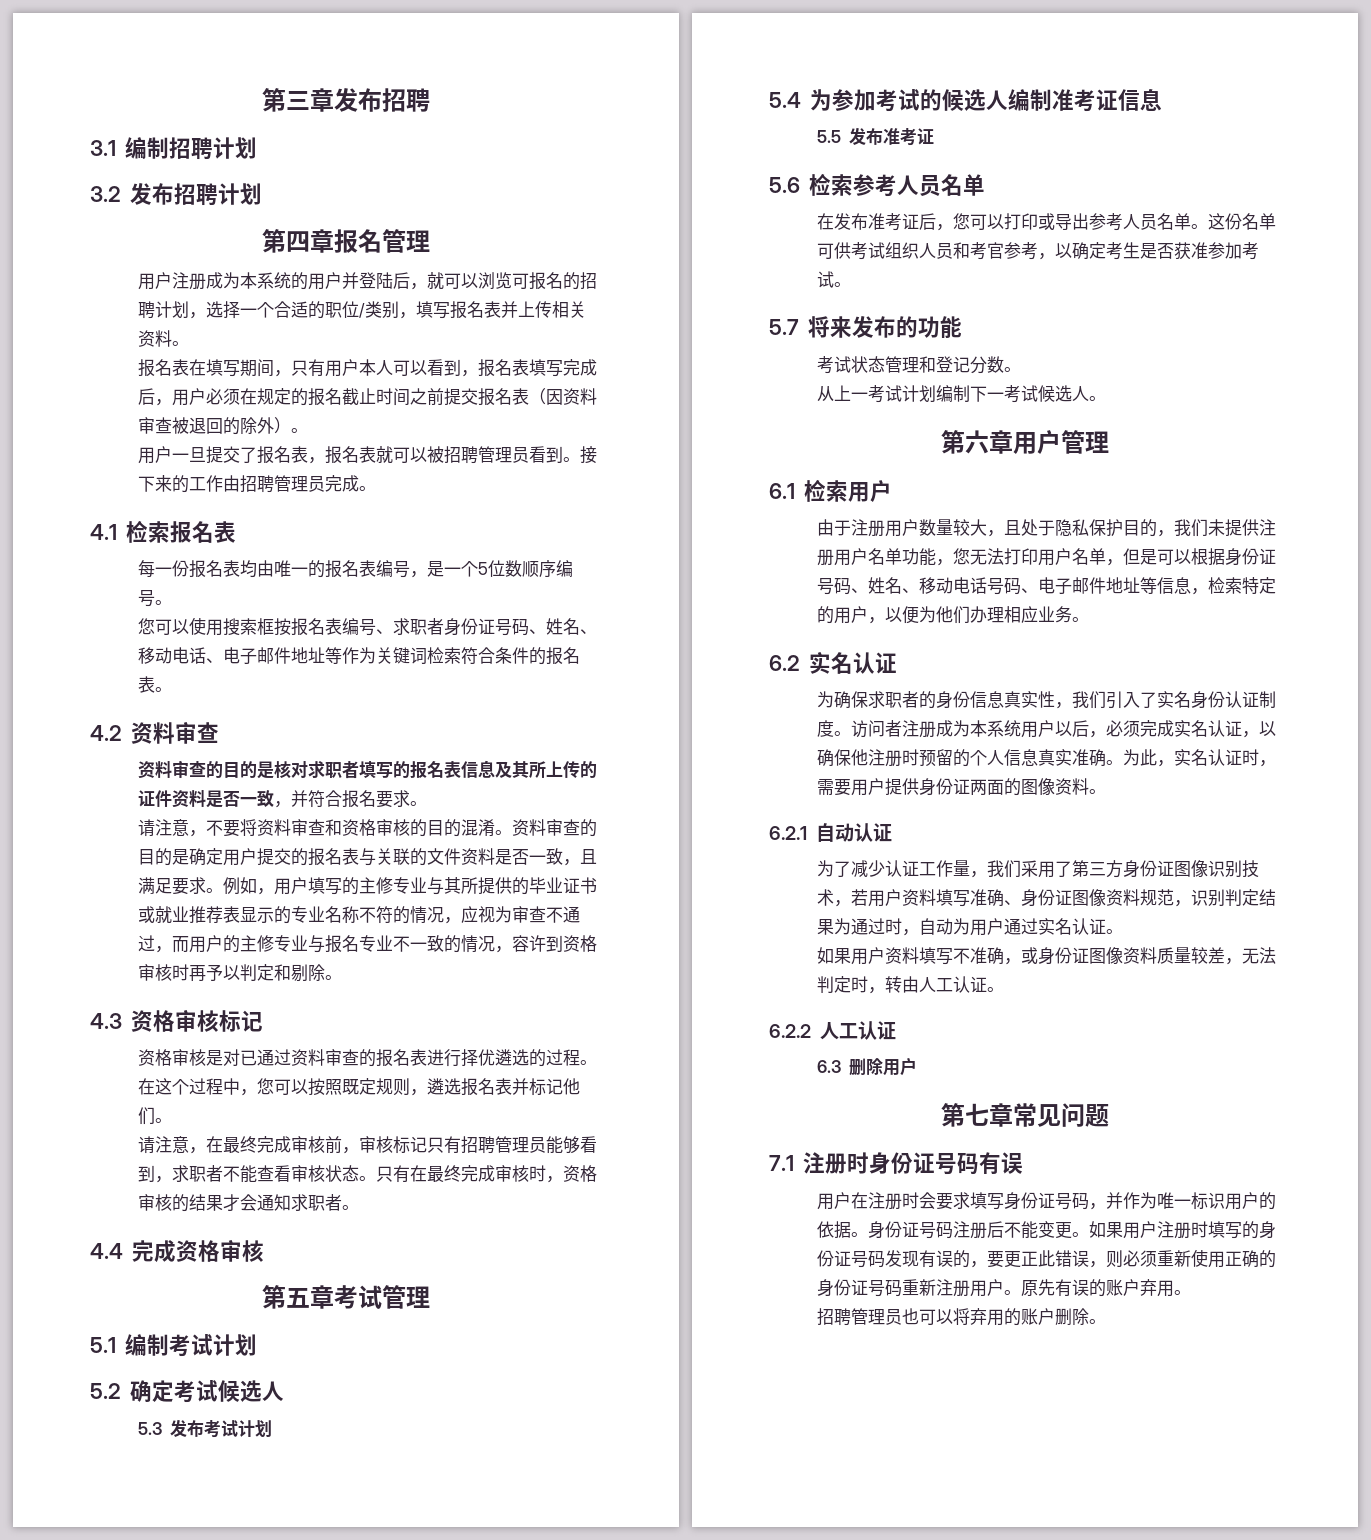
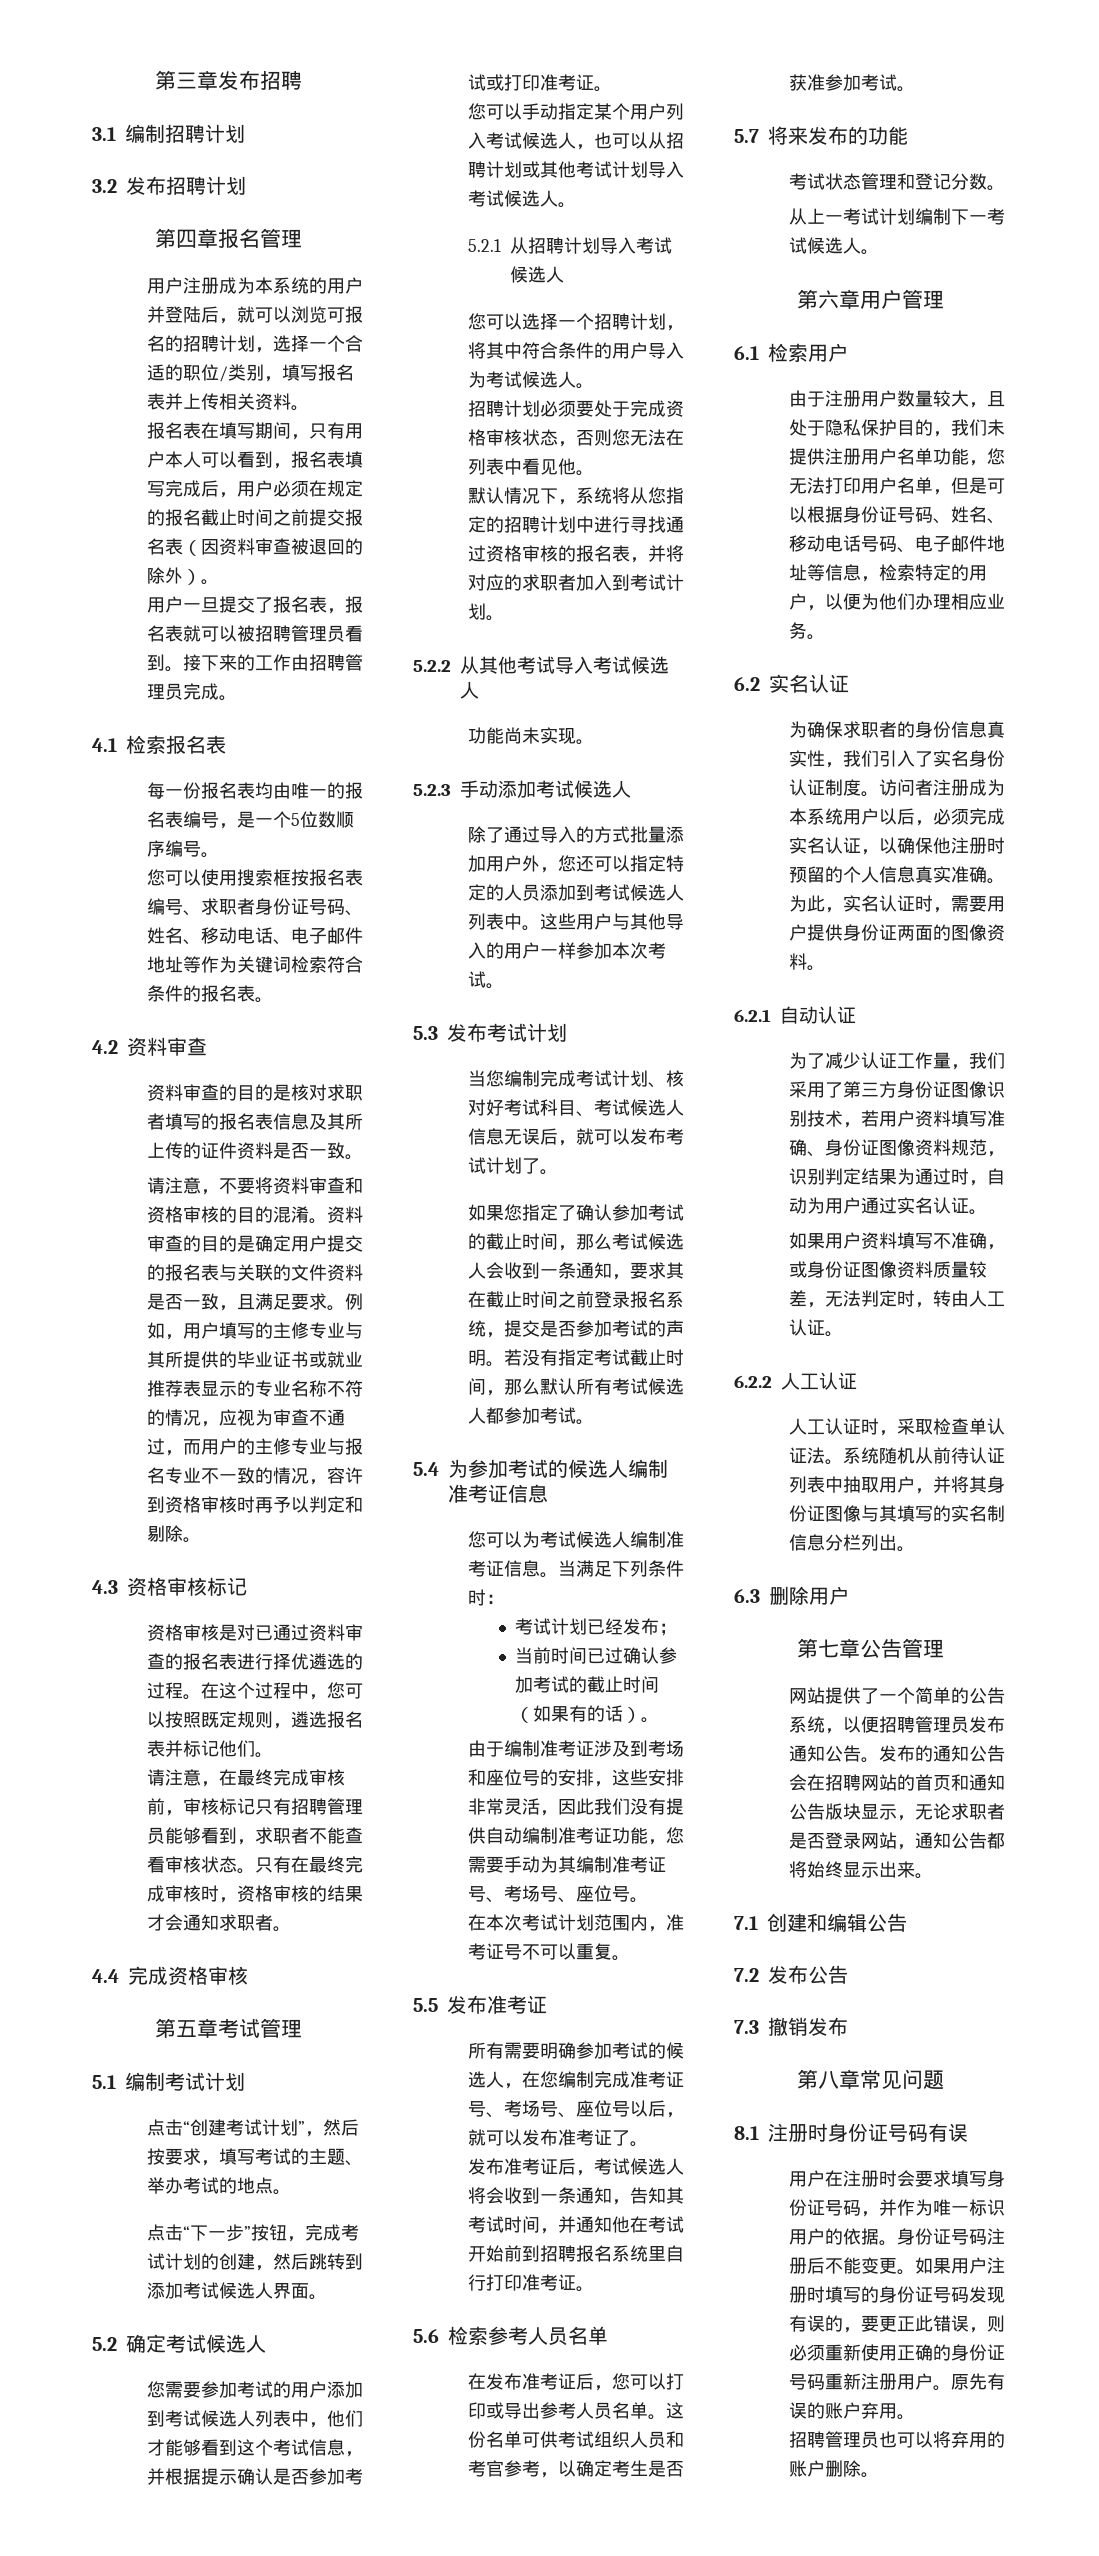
[273,790,410,808] ，并符合报名要求 -> (345, 1150) none
(257, 1345) none -> [146,2119,359,2137] [146,2148,363,2166] [146,2177,291,2195] [146,2224,359,2242] [146,2253,363,2271] [146,2282,327,2300] // 点击“创建考试计划”，然后按要求，填写考试的主题、举办考试的地点。 // 点击“下一步”按钮，完成考试计划的创建，然后跳转到添加考试候选人界面。
[137,1419,272,1438] 5.3发布考试计划 -> [146,2381,363,2398] [146,2410,363,2428] [146,2439,363,2457] [146,2468,363,2485] [467,74,612,92] [467,103,684,120] [467,132,684,150] [467,161,684,178] [467,190,576,208] [467,237,672,254] [509,266,564,283] [467,313,684,331] [467,342,684,359] [467,371,594,389] [467,400,684,417] [467,429,684,447] [467,458,594,476] [467,487,684,505] [467,516,684,533] [467,545,684,563] [467,574,684,591] [467,603,504,621] [413,656,669,674] [460,682,479,699] [467,727,594,745] [413,780,631,798] [467,826,684,843] [467,855,684,873] [467,884,684,901] [467,913,684,931] [467,942,666,959] [467,971,504,989] [413,1023,567,1042] [467,1070,684,1088] [467,1099,684,1117] [467,1128,684,1146] [467,1157,558,1175] [467,1204,684,1221] [467,1233,684,1251] [467,1262,684,1280] [467,1291,684,1308] [467,1320,684,1338] [467,1349,684,1367] [467,1378,684,1396] [467,1407,594,1425] 您需要参加考试的用户添加到考试候选人列表中，他们才能够看到这个考试信息，并根据提示确认是否参加考试或打印准考证。 // 您可以手动指定某个用户列入考试候选人，也可以从招聘计划或其他考试计划导入考试候选人。 // 5.2.1从招聘计划导入考试候选人 // 您可以选择一个招聘计划，将其中符合条件的用户导入为考试候选人。 // 招聘计划必须要处于完成资格审核状态，否则您无法在列表中看见他。 // 默认情况下，系统将从您指定的招聘计划中进行寻找通过资格审核的报名表，并将对应的求职者加入到考试计划。 // 5.2.2从其他考试导入考试候选人 // 功能尚未实现。 // 5.2.3手动添加考试候选人 // 除了通过导入的方式批量添加用户外，您还可以指定特定的人员添加到考试候选人列表中。这些用户与其他导入的用户一样参加本次考试。 // 5.3发布考试计划 // 当您编制完成考试计划、核对好考试科目、考试候选人信息无误后，就可以发布考试计划了。 // 如果您指定了确认参加考试的截止时间，那么考试候选人会收到一条通知，要求其在截止时间之前登录报名系统，提交是否参加考试的声明。若没有指定考试截止时间，那么默认所有考试候选人都参加考试。
[816,127,934,146] 5.5发布准考证 -> [467,1531,684,1548] [467,1560,684,1578] [467,1589,504,1606] [514,1618,677,1636] [514,1647,677,1664] [514,1676,659,1693] [514,1705,659,1723] [467,1740,684,1757] [467,1769,684,1787] [467,1798,684,1816] [467,1827,684,1845] [467,1856,666,1873] [467,1885,648,1903] [467,1914,684,1932] [467,1943,630,1961] [413,1995,547,2014] [467,2042,684,2059] [467,2071,684,2089] [467,2100,684,2118] [467,2129,648,2147] [467,2158,684,2176] [467,2187,684,2205] [467,2216,684,2234] [467,2245,684,2262] [467,2274,594,2292] 您可以为考试候选人编制准考证信息。当满足下列条件时： // 考试计划已经发布； // 当前时间已过确认参加考试的截止时间（如果有的话）。 // 由于编制准考证涉及到考场和座位号的安排，这些安排非常灵活，因此我们没有提供自动编制准考证功能，您需要手动为其编制准考证号、考场号、座位号。 // 在本次考试计划范围内，准考证号不可以重复。 // 5.5发布准考证 // 所有需要明确参加考试的候选人，在您编制完成准考证号、考场号、座位号以后，就可以发布准考证了。 // 发布准考证后，考试候选人将会收到一条通知，告知其考试时间，并通知他在考试开始前到招聘报名系统里自行打印准考证。
[816,1057,917,1076] [941,1103,989,1127] 6.3删除用户 // 第七 -> [788,1418,1005,1436] [788,1447,1005,1465] [788,1476,1005,1494] [788,1505,1005,1522] [788,1534,915,1552] [734,1586,849,1605] [797,1638,944,1658] [788,1687,1005,1704] [788,1716,1005,1734] [788,1745,1005,1763] [788,1774,1005,1791] [788,1803,1005,1821] [788,1832,1005,1850] [788,1861,933,1879] [734,1913,907,1933] [734,1965,848,1984] [734,2017,848,2036] [797,2069,839,2089] 人工认证时，采取检查单认证法。系统随机从前待认证列表中抽取用户，并将其身份证图像与其填写的实名制信息分栏列出。 // 6.3删除用户 // 第七章公告管理 // 网站提供了一个简单的公告系统，以便招聘管理员发布通知公告。发布的通知公告会在招聘网站的首页和通知公告版块显示，无论求职者是否登录网站，通知公告都将始终显示出来。 // 7.1创建和编辑公告 // 7.2发布公告 // 7.3撤销发布 // 第八
[769,1155,794,1171] 7.1 -> [734,2126,759,2140] 8.1

